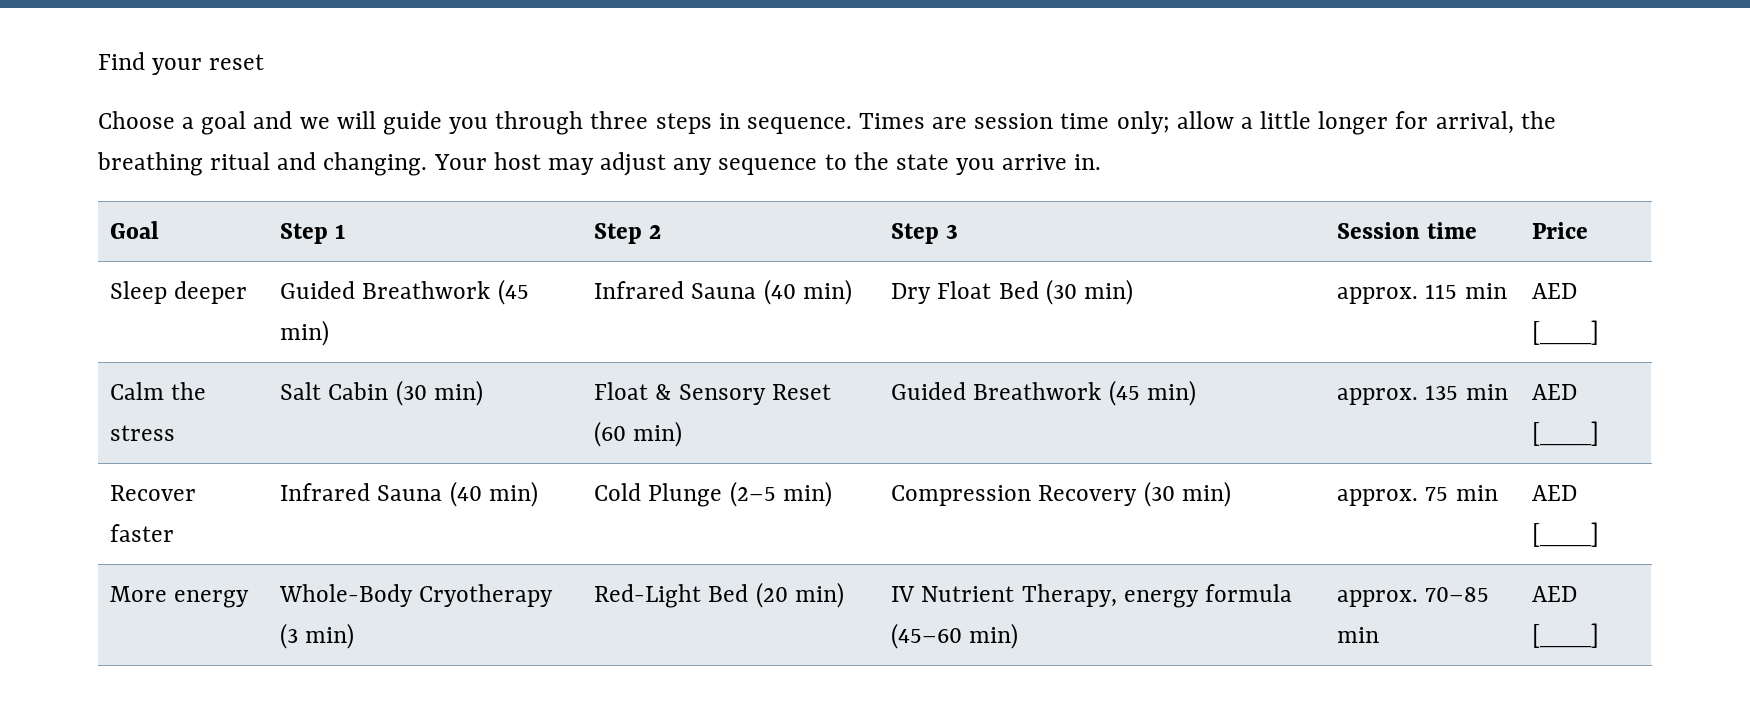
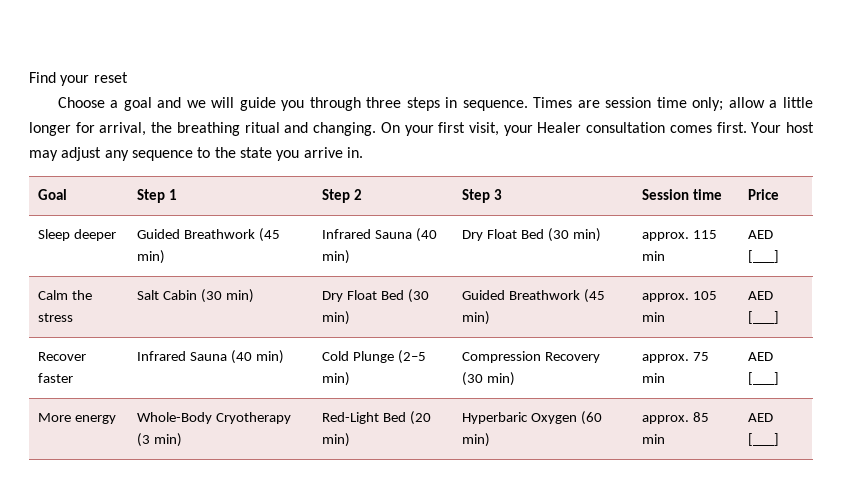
(428, 164) none -> [380,122,747,136] On your first visit, your Healer consultation comes first.
[594,382,831,405] [594,421,627,447] Float & Sensory Reset (60 -> [322,289,430,303] Dry Float Bed (30
[1425,385,1459,400] 135 -> [693,291,718,300] 105
[891,584,1292,608] [891,623,1019,649] [1337,587,1490,607] IV Nutrient Therapy, energy formula (45–60 min) | approx. 70–85 -> [462,411,603,425] [462,433,491,447] [642,412,710,424] Hyperbaric Oxygen (60 min) | approx. 85

